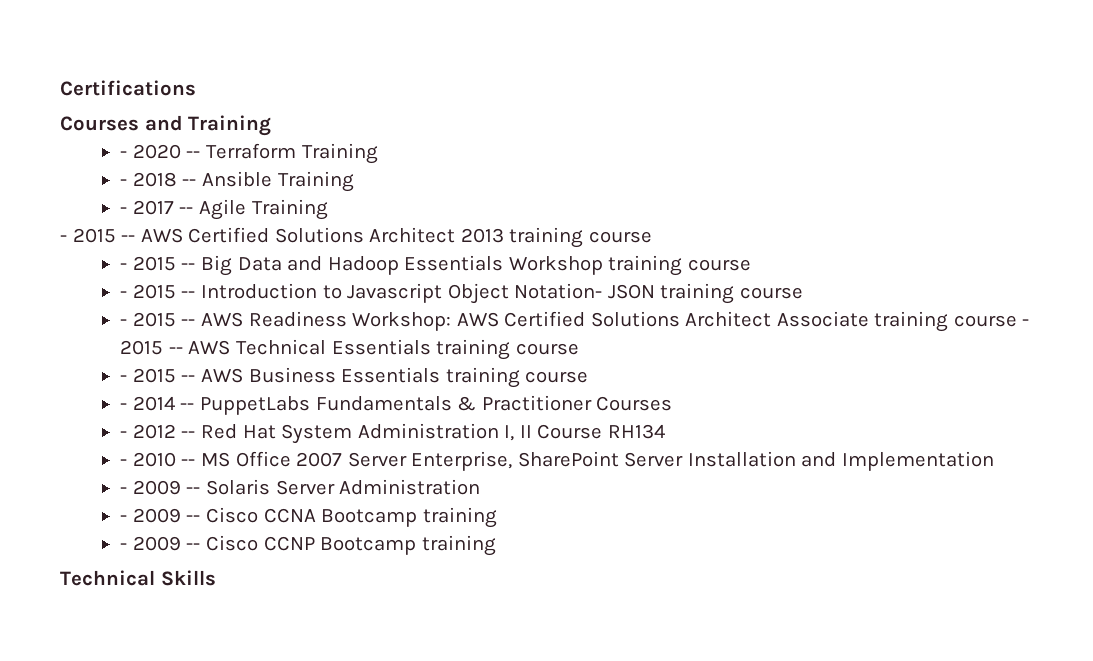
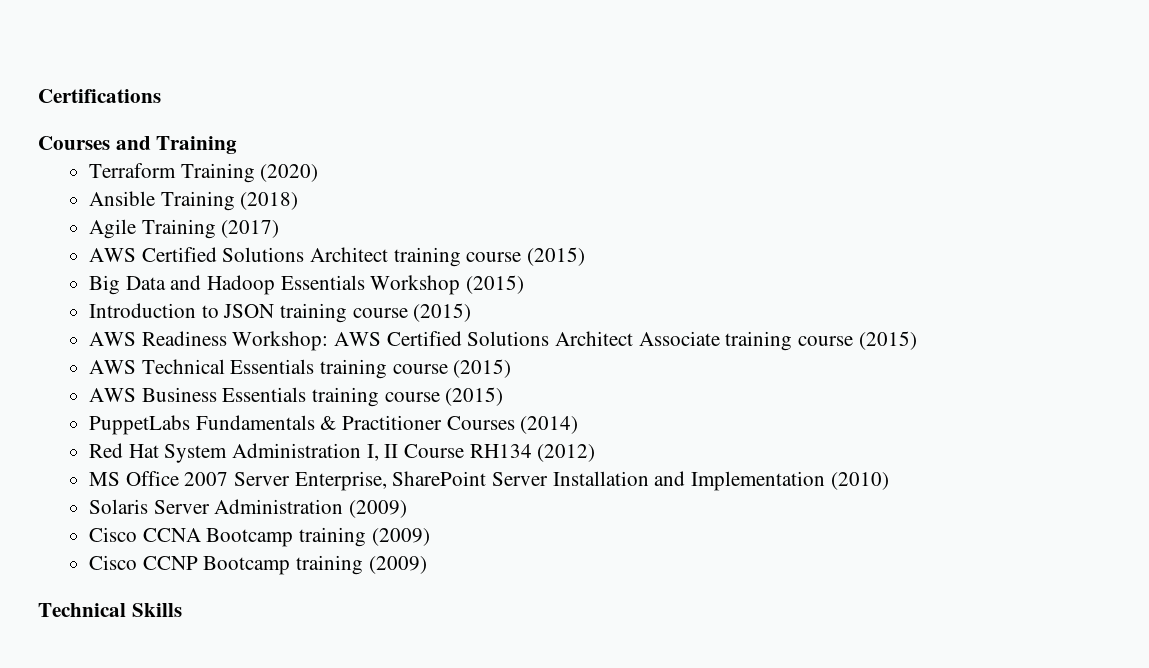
[120,144,201,159] - 2020 -- -> (238, 145) none
[120,172,197,187] // - 2018 -- -> [260,164,319,182] (2020) //
[120,200,194,215] // - 2017 -- -> [240,192,299,210] (2018) //
[60,227,652,248] [120,256,196,271] // - 2015 -- AWS Certified Solutions Architect 2013 training course // - 2015 -- -> [221,220,280,238] [88,247,585,267] (2017) // AWS Certified Solutions Architect training course (2015) //
[608,255,751,276] [120,283,603,304] training course // - 2015 -- Introduction to Javascript Object Notation- -> [465,275,524,294] [88,303,219,318] (2015) // Introduction to
[120,312,196,327] // - 2015 -- -> [413,303,472,322] (2015) //
[1022,319,1030,326] [120,340,183,355] - 2015 -- -> [858,331,917,350] (2015) //
[120,368,196,383] // - 2015 -- -> [453,359,512,378] (2015) //
[120,396,195,411] // - 2014 -- -> [445,387,504,406] (2015) //
[120,424,196,439] // - 2012 -- -> [520,416,579,434] (2014) //
[120,452,196,467] // - 2010 -- -> [537,444,596,462] (2012) //
[120,480,201,495] // - 2009 -- -> [830,472,889,490] (2010) //
[120,508,201,523] // - 2009 -- -> [348,500,407,518] (2009) //
[120,536,201,551] // - 2009 -- -> [371,528,430,546] (2009) //
(496, 545) none -> [368,556,427,574] (2009)

